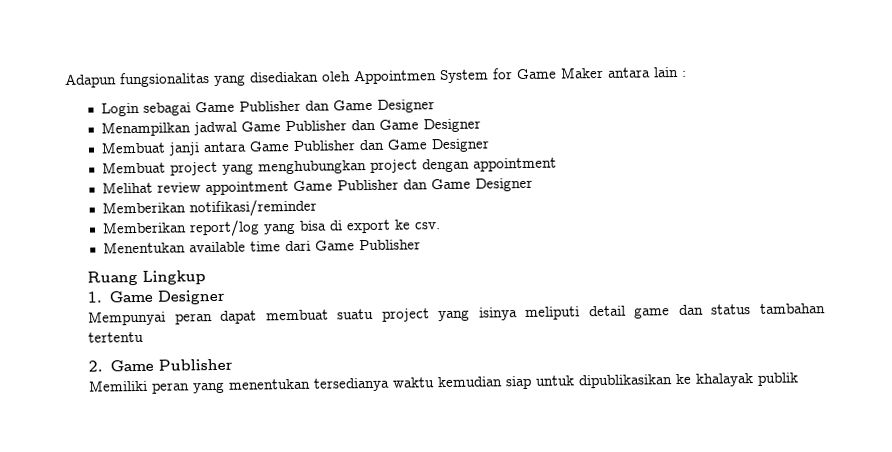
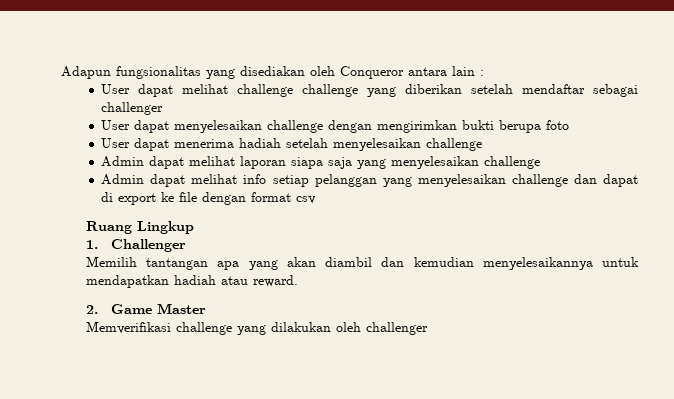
[353,66,688,85] [101,99,436,117] [101,118,482,137] [101,138,491,156] [102,157,558,176] [102,177,534,196] [102,198,318,218] [102,219,442,238] [103,239,422,254] [87,270,207,286] [87,289,225,305] [88,303,826,326] [88,331,145,343] [88,358,233,372] [88,372,800,394] Appointmen System for Game Maker antara lain : // Login sebagai Game Publisher dan Game Designer // Menampilkan jadwal Game Publisher dan Game Designer // Membuat janji antara Game Publisher dan Game Designer // Membuat project yang menghubungkan project dengan appointment // Melihat review appointment Game Publisher dan Game Designer // Memberikan notifikasi/reminder // Memberikan report/log yang bisa di export ke csv. // Menentukan available time dari Game Publisher // Ruang Lingkup // 1. Game Designer // Mempunyai peran dapat membuat suatu project yang isinya meliputi detail game dan status tambahan tertentu // 2. Game Publisher // Memiliki peran yang menentukan tersedianya waktu kemudian siap untuk dipublikasikan ke khalayak publik -> [339,66,484,79] [101,84,638,97] [101,102,164,115] [101,120,570,133] [101,138,483,151] [101,156,541,169] [101,174,639,187] [101,192,317,205] [85,221,194,234] [85,239,186,252] [85,256,640,270] [85,275,298,288] [85,303,206,314] [85,321,428,335] Conqueror antara lain : // User dapat melihat challenge challenge yang diberikan setelah mendaftar sebagai challenger // User dapat menyelesaikan challenge dengan mengirimkan bukti berupa foto // User dapat menerima hadiah setelah menyelesaikan challenge // Admin dapat melihat laporan siapa saja yang menyelesaikan challenge // Admin dapat melihat info setiap pelanggan yang menyelesaikan challenge dan dapat di export ke file dengan format csv // Ruang Lingkup // 1. Challenger // Memilih tantangan apa yang akan diambil dan kemudian menyelesaikannya untuk mendapatkan hadiah atau reward. // 2. Game Master // Memverifikasi challenge yang dilakukan oleh challenger

